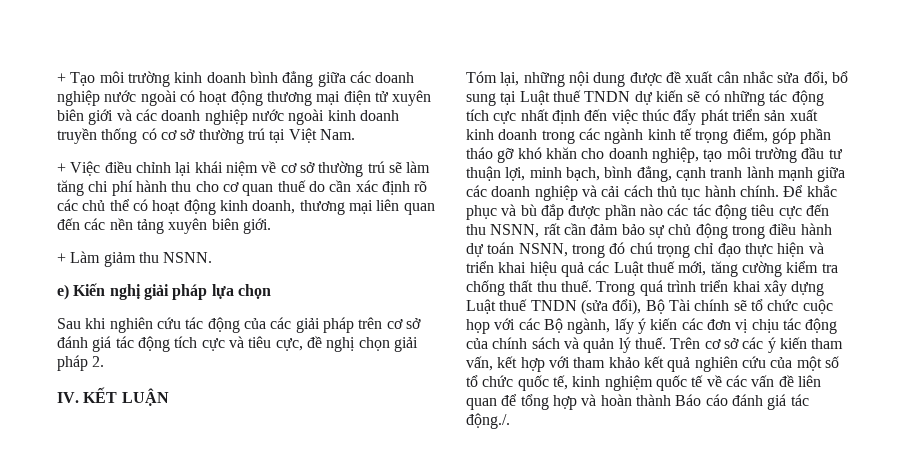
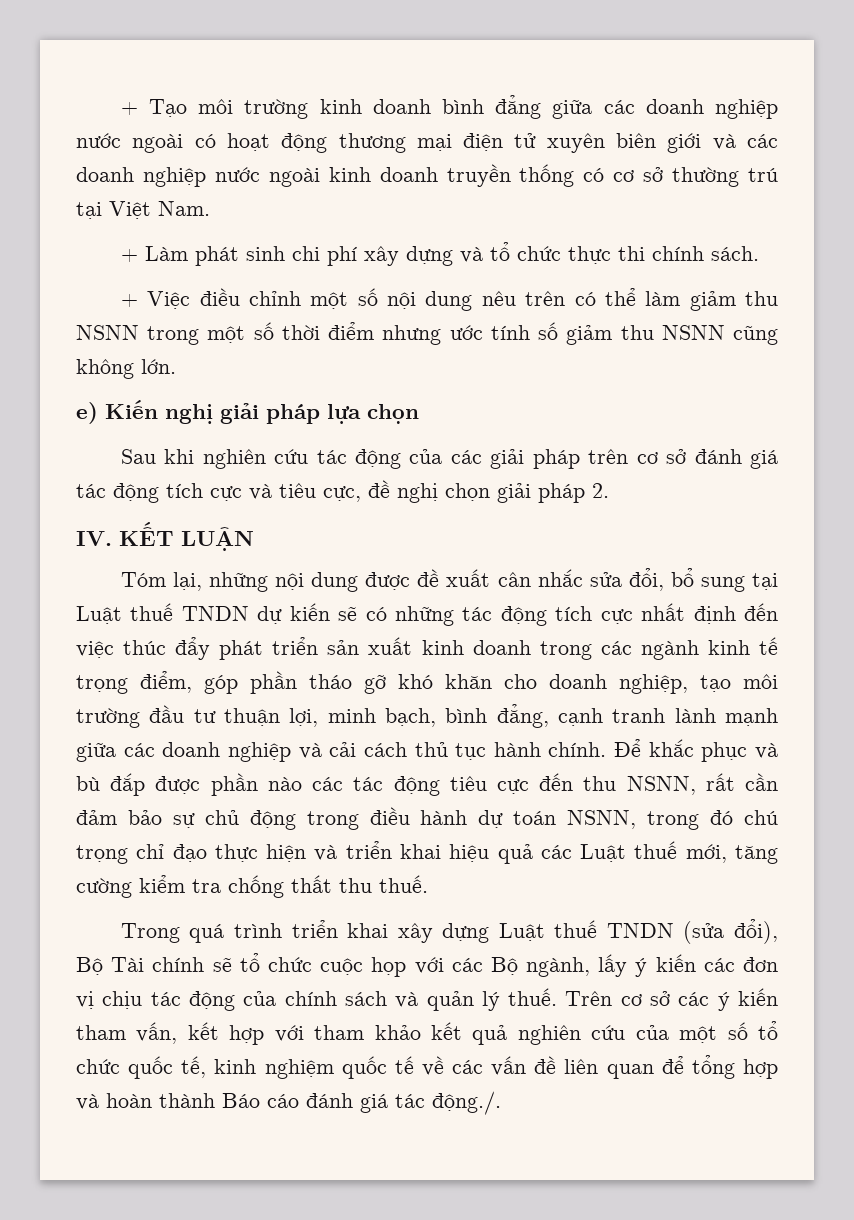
[70,161,431,177] [57,180,428,196] [57,199,435,215] [57,218,271,234] [57,251,213,267] Việc điều chỉnh lại khái niệm về cơ sở thường trú sẽ làm tăng chi phí hành thu cho cơ quan thuế do cần xác định rõ các chủ thể có hoạt động kinh doanh, thương mại liên quan đến các nền tảng xuyên biên giới. // + Làm giảm thu NSNN. -> [144,242,759,266] [120,288,778,311] [76,322,779,345] [76,359,176,379] Làm phát sinh chi phí xây dựng và tổ chức thực thi chính sách. // + Việc điều chỉnh một số nội dung nêu trên có thể làm giảm thu NSNN trong một số thời điểm nhưng ước tính số giảm thu NSNN cũng không lớn.
(592, 286) none -> (428, 884) //

